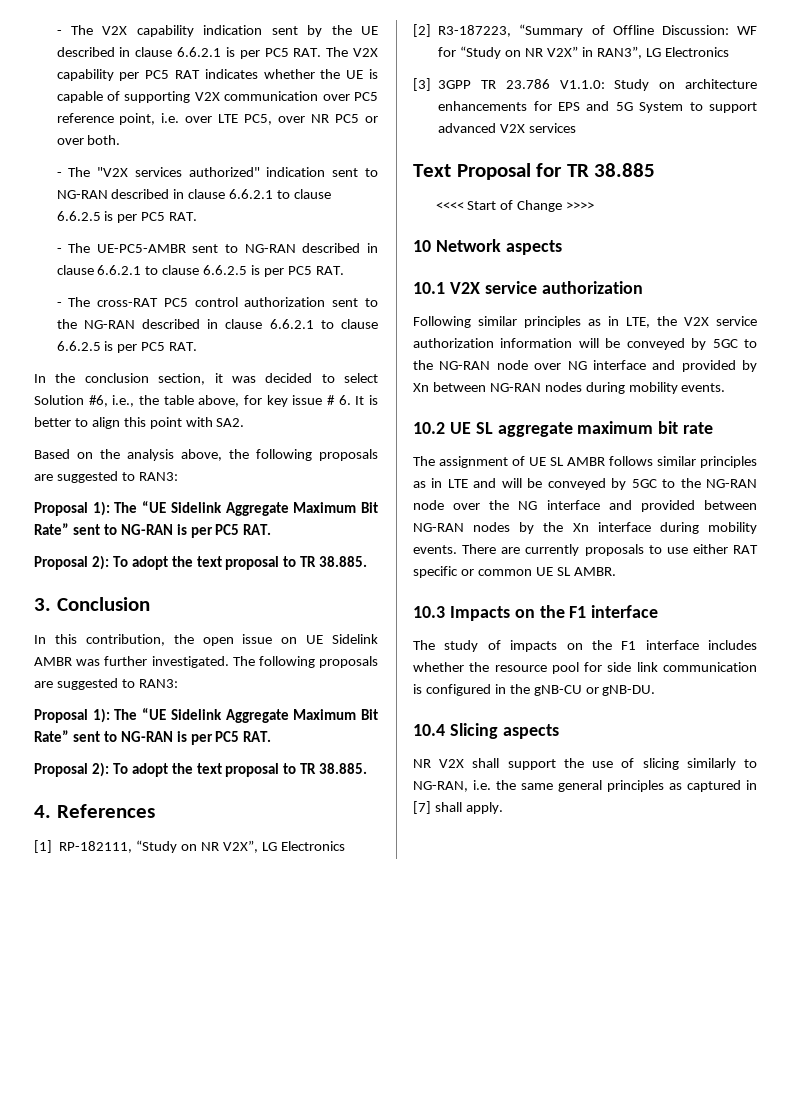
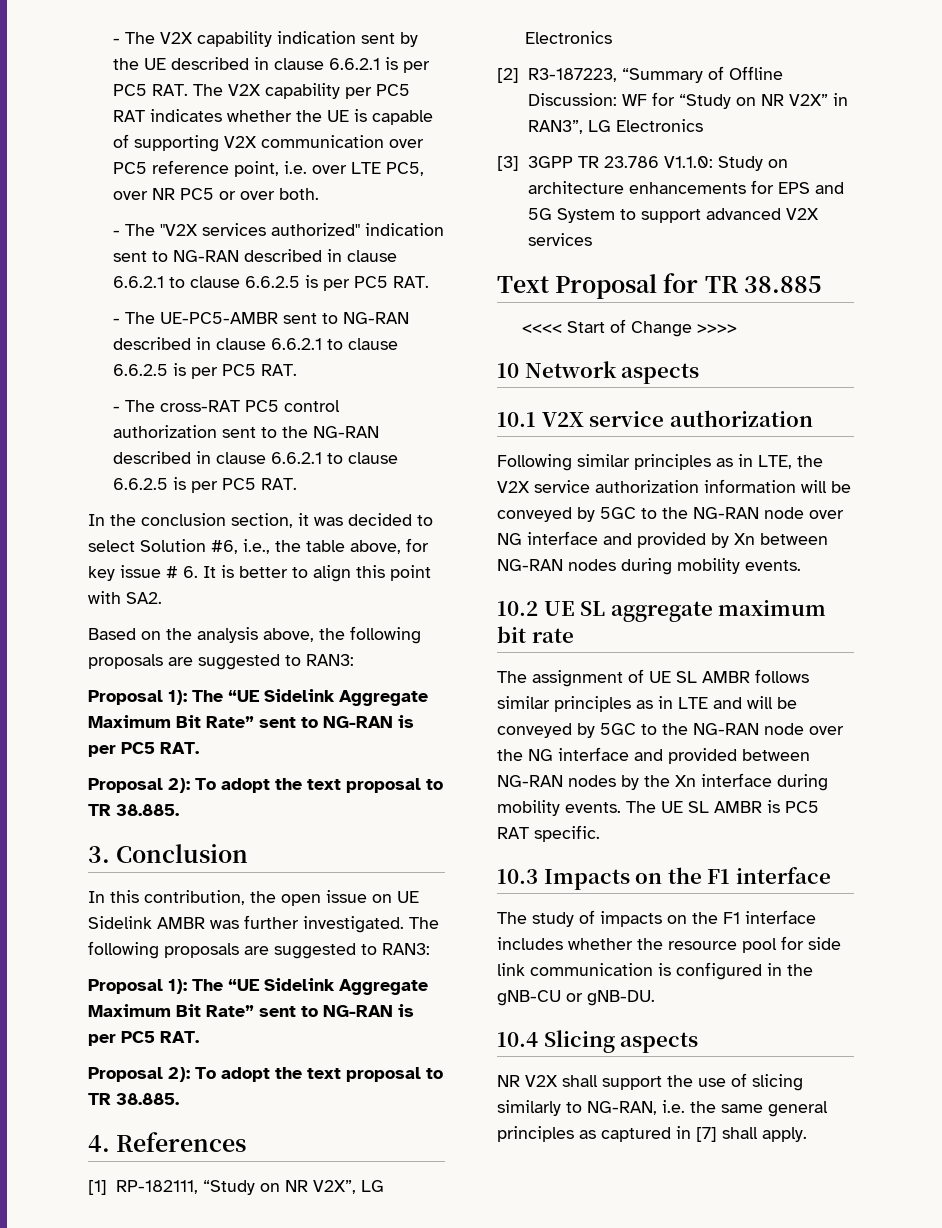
[462,544,758,556] [413,566,616,578] There are currently proposals to use either RAT specific or common UE SL AMBR. -> [626,800,819,813] [497,825,600,842] The UE SL AMBR is PC5 RAT specific.

